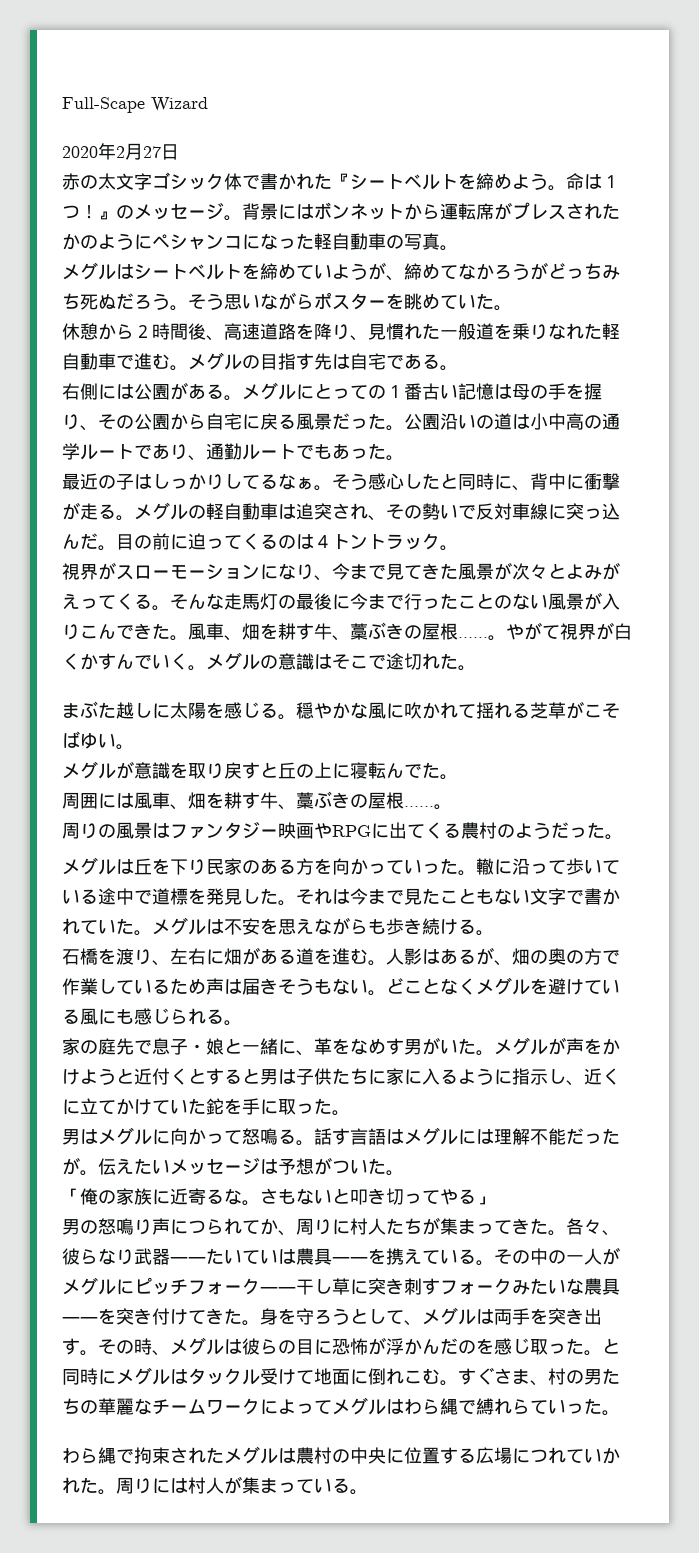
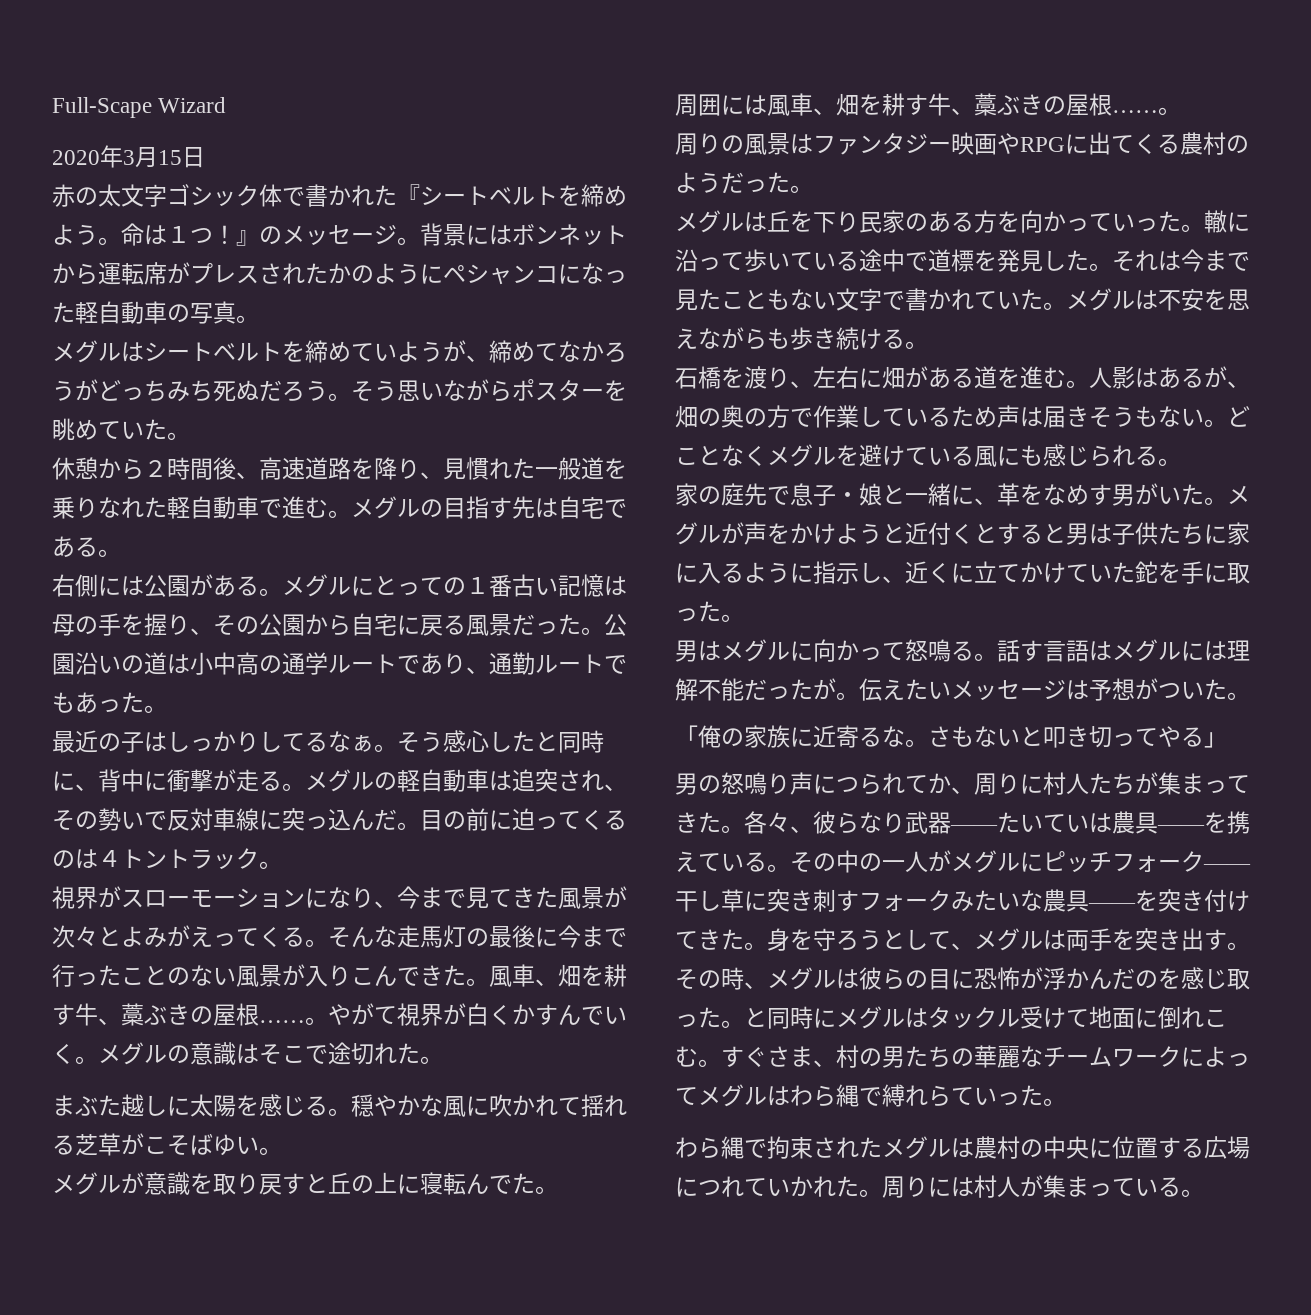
[116,143,161,160] 2月27 -> [123,147,182,168] 3月15

